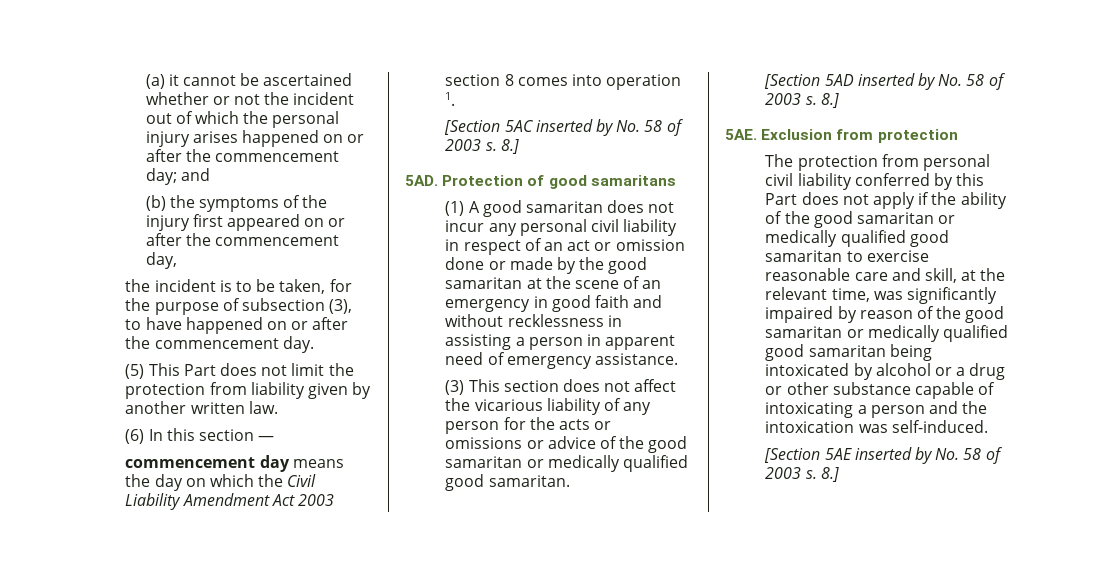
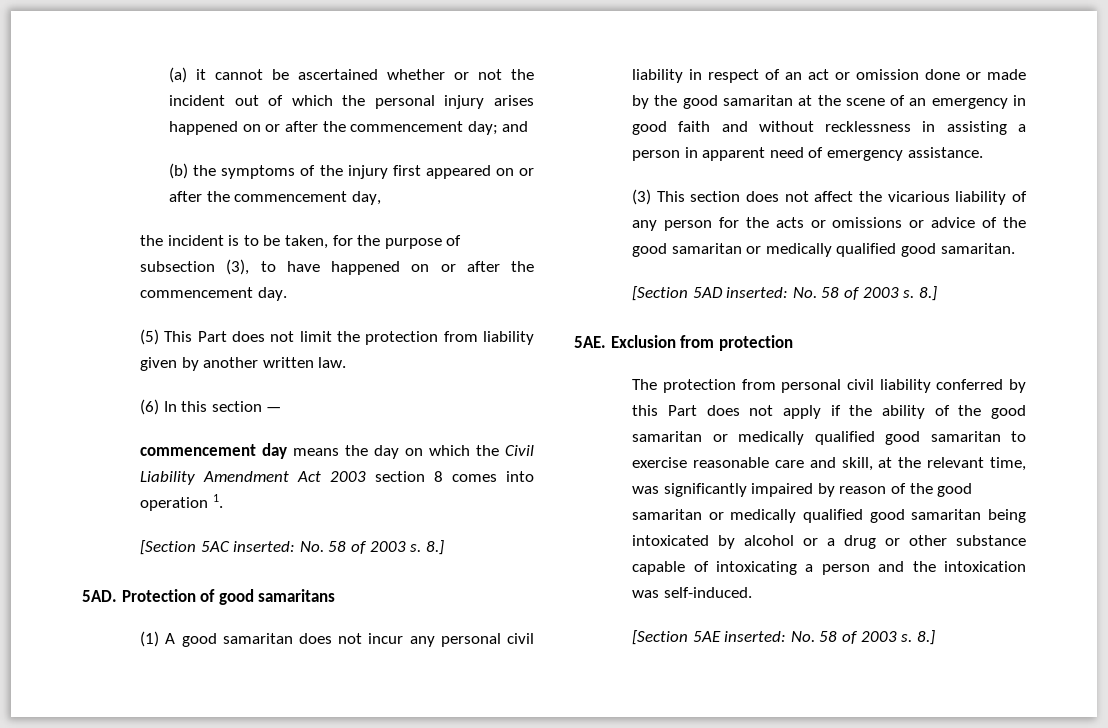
[535,119,615,136] inserted by -> [233,541,296,552] inserted:
[857,73,937,90] inserted by -> [726,287,789,298] inserted:
[854,447,934,464] inserted by -> [724,631,787,642] inserted:

